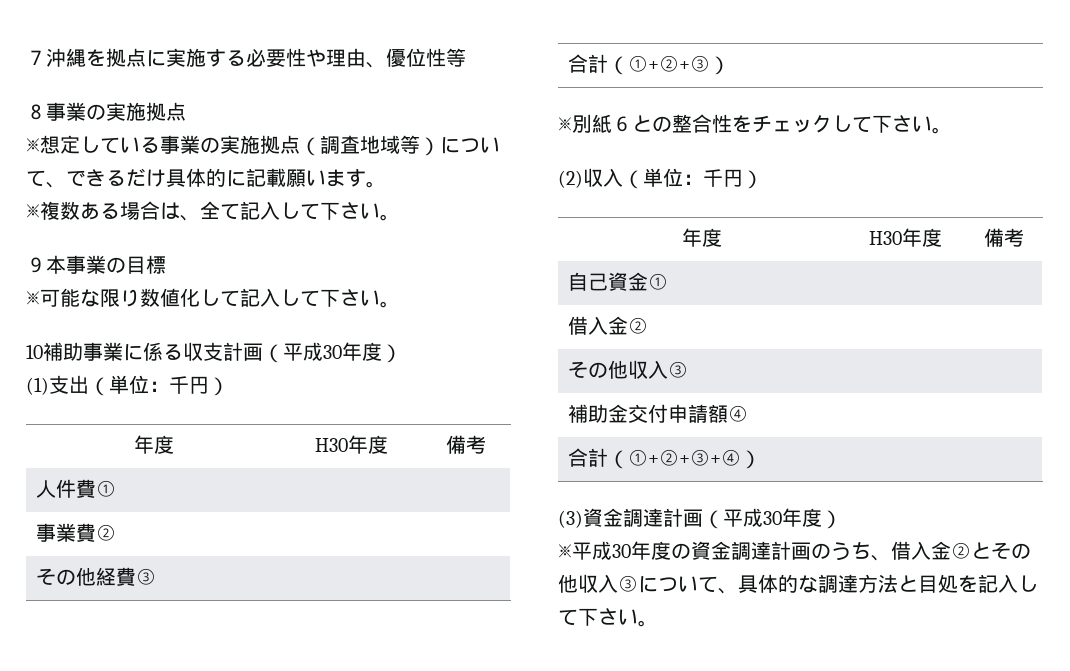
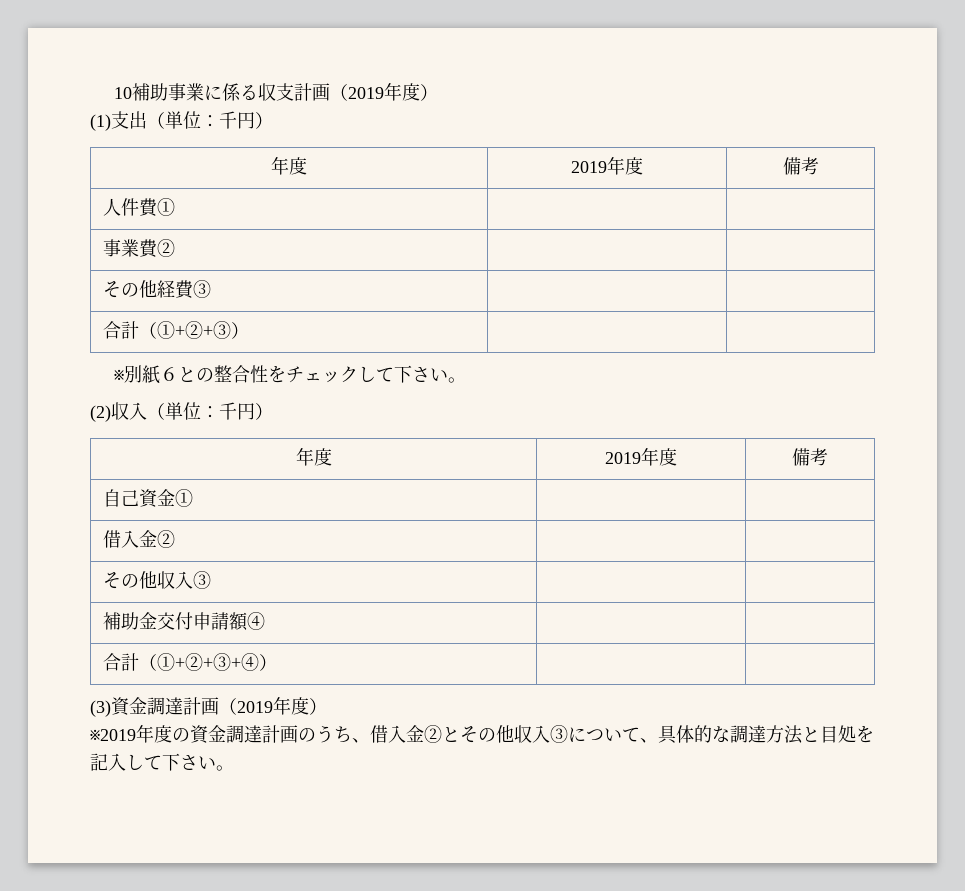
[26,48,466,68] [26,102,186,121] [26,135,500,156] [26,168,386,188] [26,201,400,221] [26,255,166,274] [26,288,400,308] ７沖縄を拠点に実施する必要性や理由、優位性等 // ８事業の実施拠点 // ※想定している事業の実施拠点（調査地域等）について、できるだけ具体的に記載願います。 // ※複数ある場合は、全て記入して下さい。 // ９本事業の目標 // ※可能な限り数値化して記入して下さい。 // -> (114, 93) none
[283,342,342,361] 平成30 -> [348,87,385,99] 2019
[314,438,348,452] H30 -> [571,161,607,173] 2019
[868,231,902,245] H30 -> [605,452,641,464] 2019
[723,508,842,529] [558,541,631,560] 平成30年度） // ※平成30 -> [237,696,327,715] [90,729,136,741] 2019年度） // ※2019

